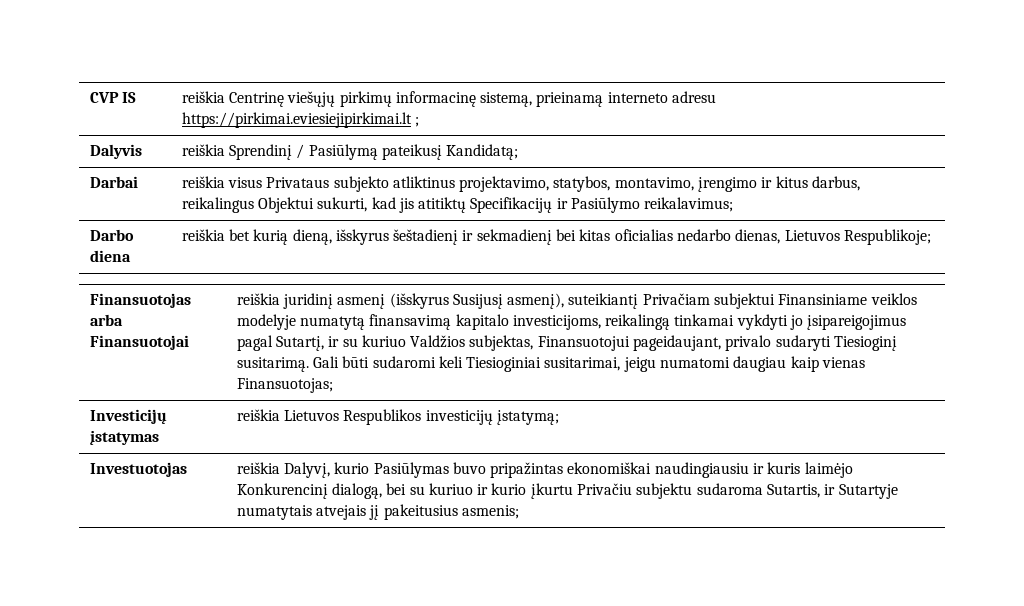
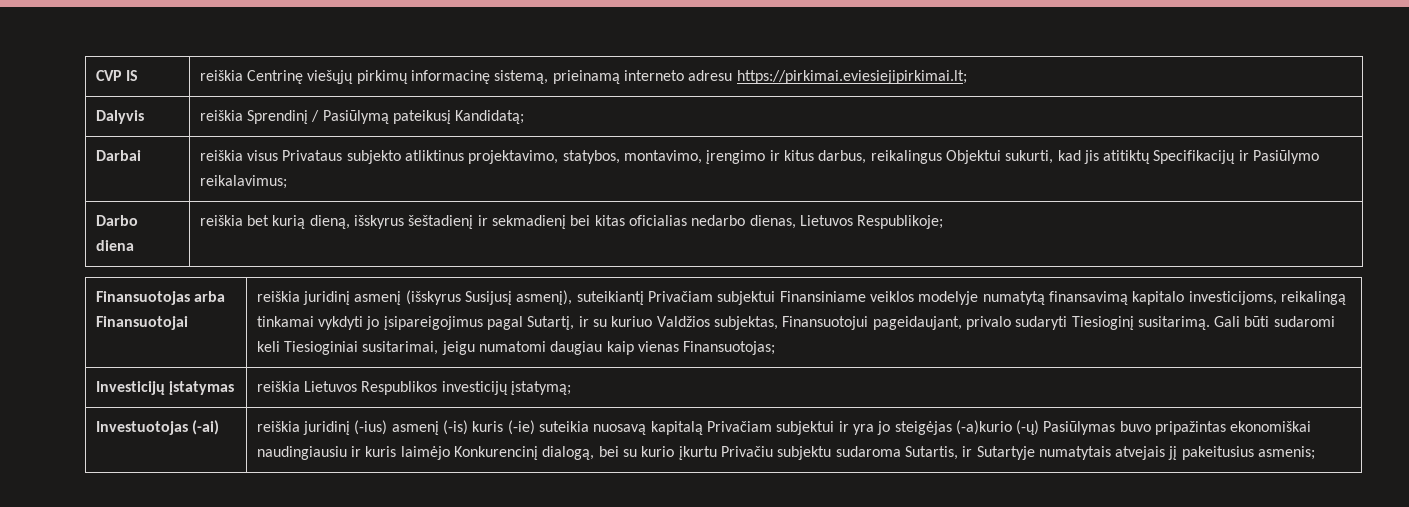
[181,112,419,128] https://pirkimai.eviesiejipirkimai.lt ; -> [736,70,967,84] https://pirkimai.eviesiejipirkimai.lt;
[236,462,370,478] | reiškia Dalyvį, kurio -> [192,420,220,435] [256,420,1040,435] (-ai) | reiškia juridinį (-ius) asmenį (-is) kuris (-ie) suteikia nuosavą kapitalą Privačiam subjektui ir yra jo steigėjas (-a)kurio (-ų)
[428,483,489,495] kuriuo ir -> (637, 453) none

